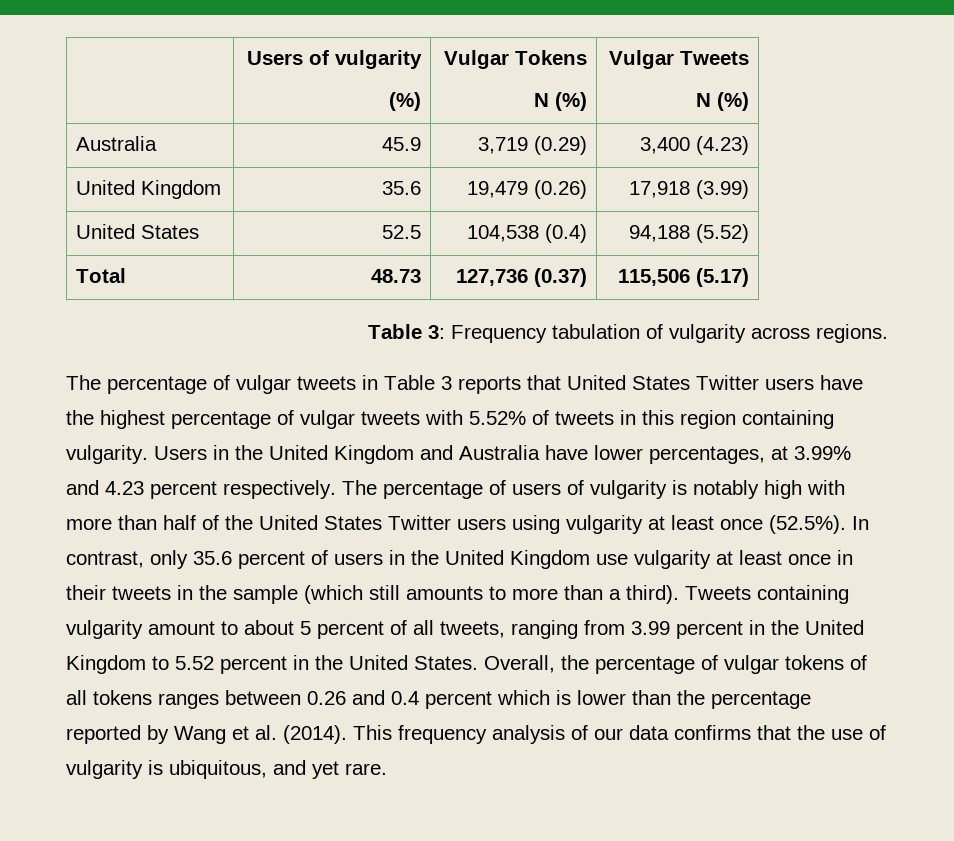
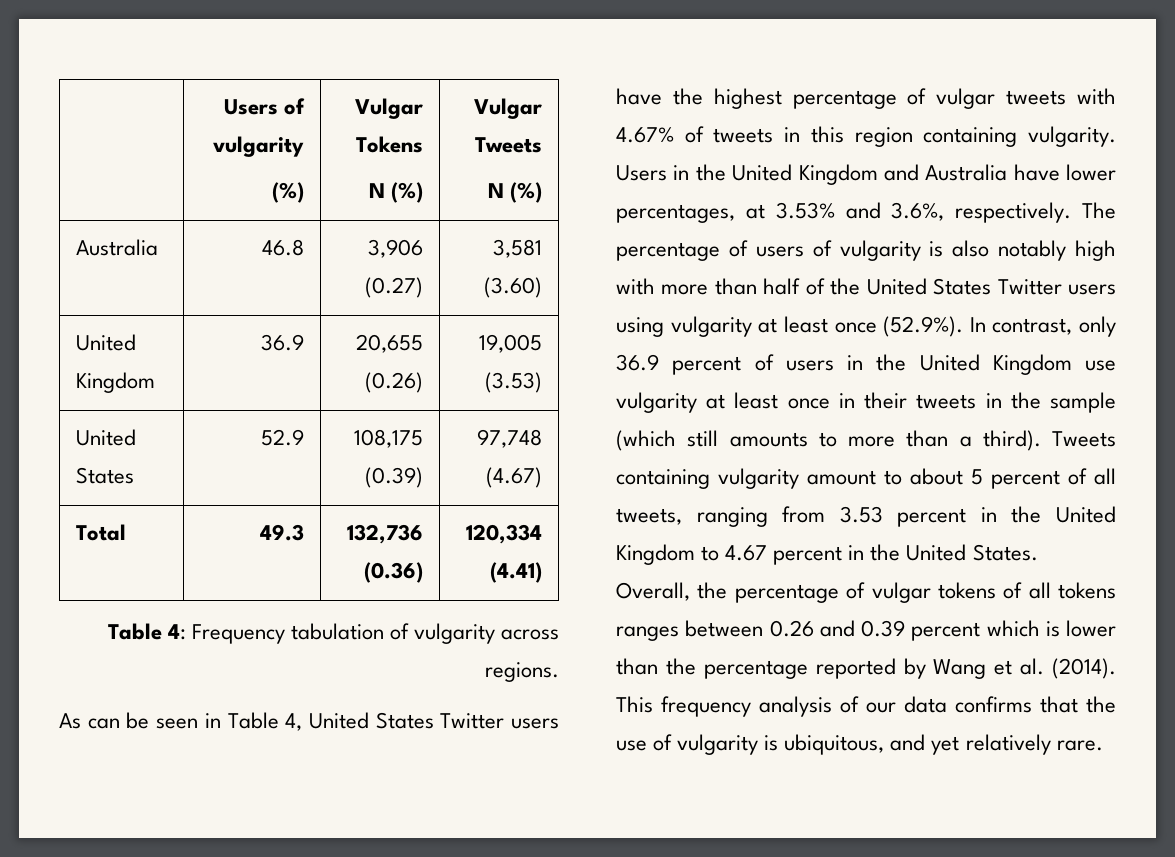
[381,137,421,151] [477,136,587,155] [639,136,749,155] 45.9 | 3,719 (0.29) | 3,400 (4.23) -> [262,239,305,256] [368,239,424,258] [365,277,424,298] [493,239,543,258] [484,277,543,298] 46.8 | 3,906 (0.27) | 3,581 (3.60)
[381,181,421,195] [466,181,528,198] 35.6 | 19,479 -> [261,334,305,351] [356,334,424,353] 36.9 | 20,655
[628,180,749,199] 17,918 (3.99) -> [479,334,543,353] [485,372,543,393] 19,005 (3.53)
[381,225,421,239] [466,224,587,243] [628,224,749,243] [76,268,127,283] [370,269,421,283] [455,268,587,287] [617,268,749,287] [368,324,445,339] 52.5 | 104,538 (0.4) | 94,188 (5.52) // Total | 48.73 | 127,736 (0.37) | 115,506 (5.17) // Table 3: -> [261,429,305,446] [354,429,424,448] [365,467,424,488] [477,429,543,448] [486,467,543,488] [75,524,126,541] [260,524,305,541] [347,524,424,544] [364,562,424,583] [466,524,543,544] [490,562,543,583] [107,623,186,640] 52.9 | 108,175 (0.39) | 97,748 (4.67) // Total | 49.3 | 132,736 (0.36) | 120,334 (4.41) // Table 4:
[66,375,561,394] The percentage of vulgar tweets in Table 3 reports that -> [59,712,303,731] As can be seen in Table 4,
[469,411,526,425] 5.52% -> [616,127,674,143] 4.67%
[794,446,851,460] [66,480,217,499] 3.99% and 4.23 percent -> [775,202,945,221] 3.53% and 3.6%,
(687, 487) none -> [952,240,990,257] also
[769,515,846,534] (52.5%). -> [883,316,964,337] (52.9%).
[193,551,232,565] 35.6 -> [616,354,659,371] 36.9
[631,621,670,635] 3.99 -> [839,506,883,523] 3.53
[175,656,214,670] 5.52 -> [725,545,768,561] 4.67
[391,691,419,705] 0.4 -> [861,620,905,637] 0.39
(339, 770) none -> [965,734,1051,755] relatively

